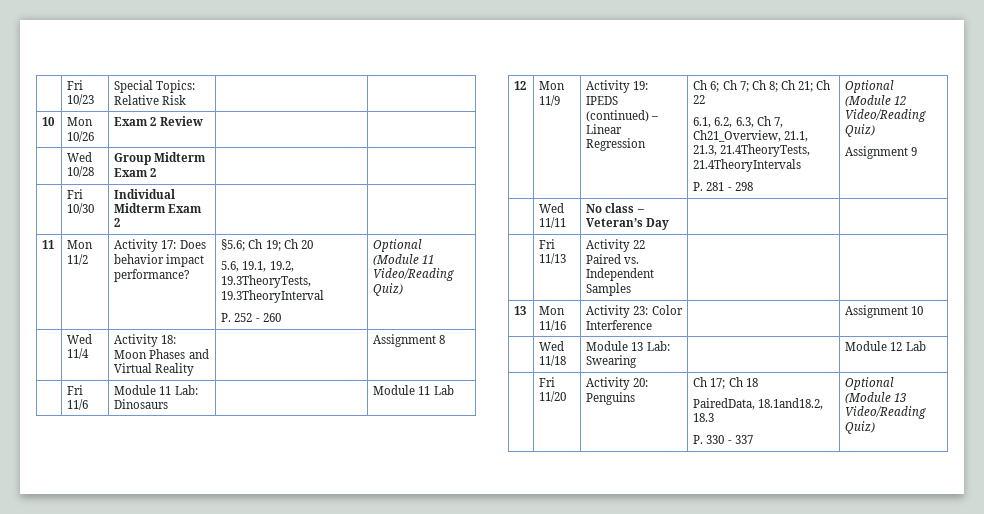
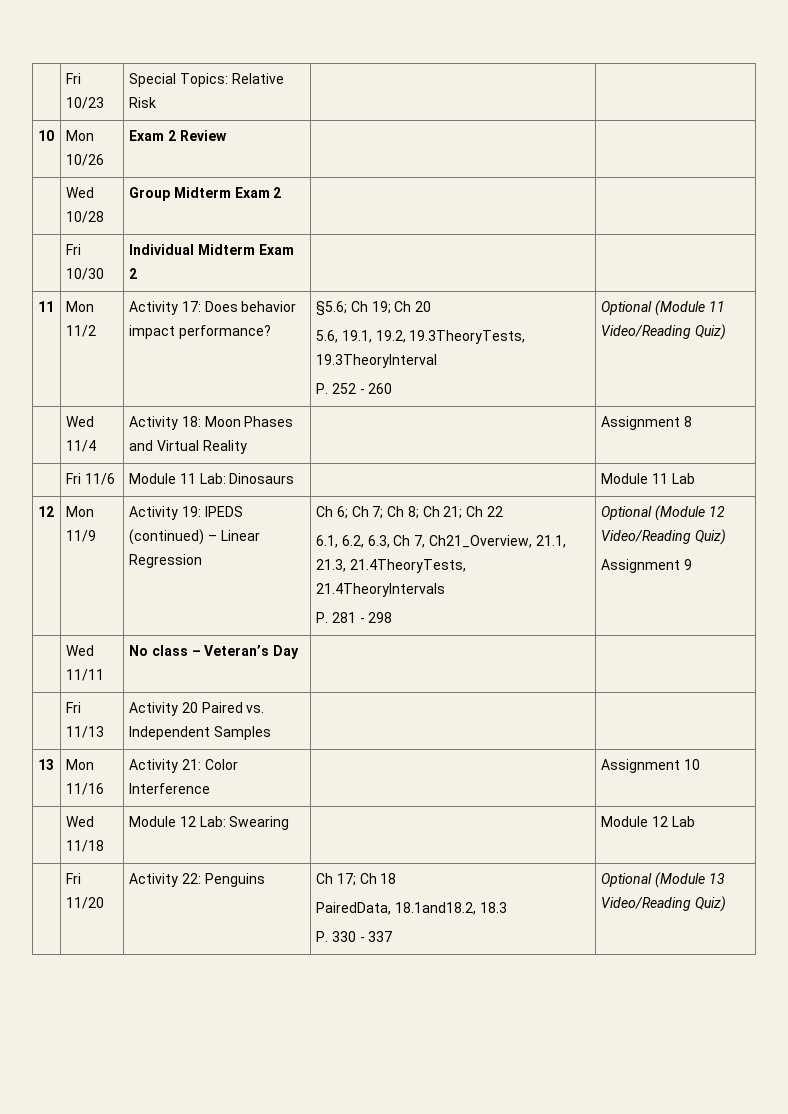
[633,240,646,249] 22 -> [181,702,198,713] 20
[633,306,649,315] 23: -> [181,759,201,770] 21:
[631,342,644,351] 13 -> [179,816,196,827] 12
[633,378,649,387] 20: -> [181,873,201,884] 22:

